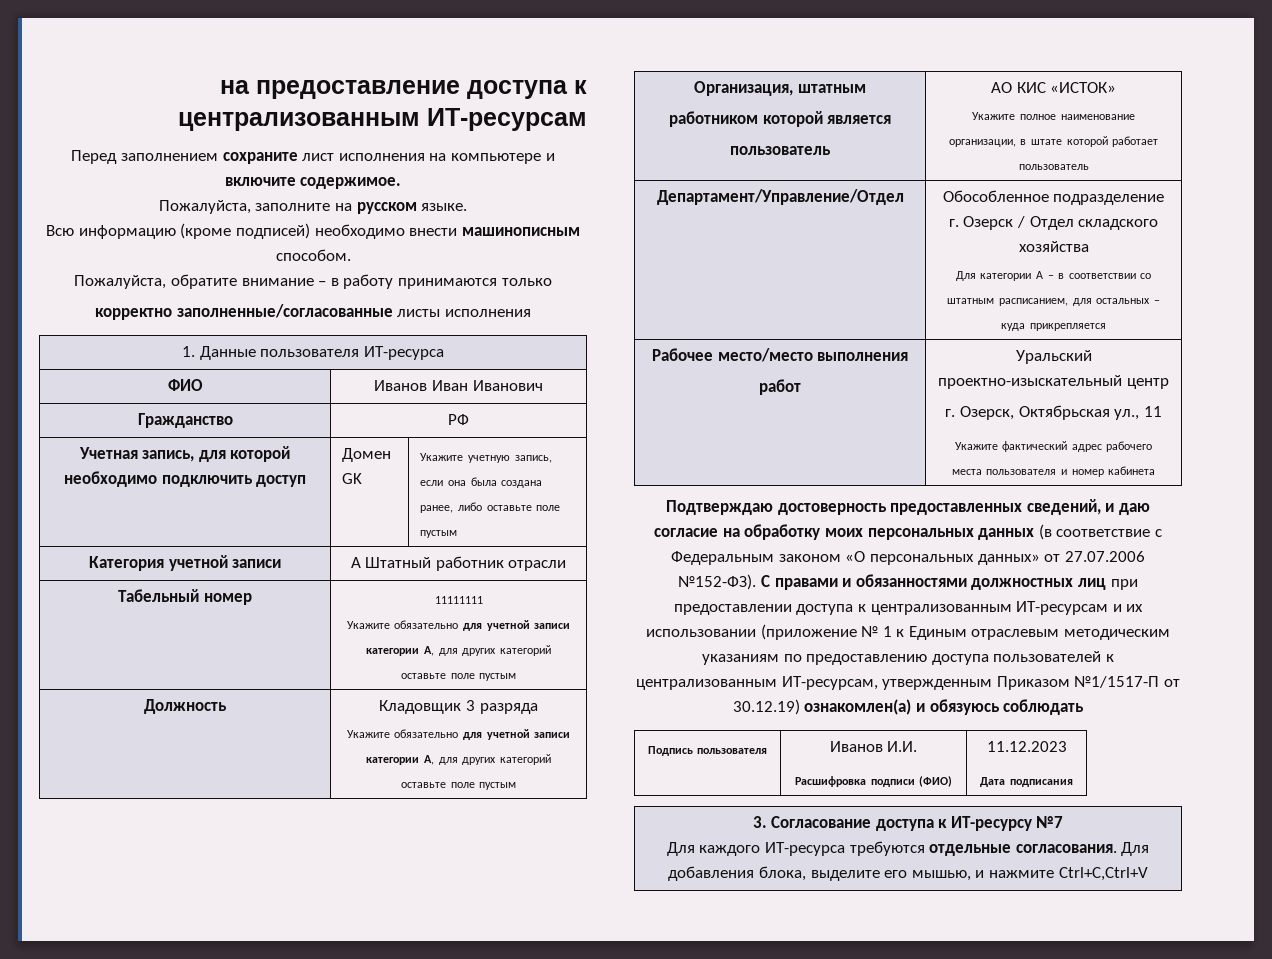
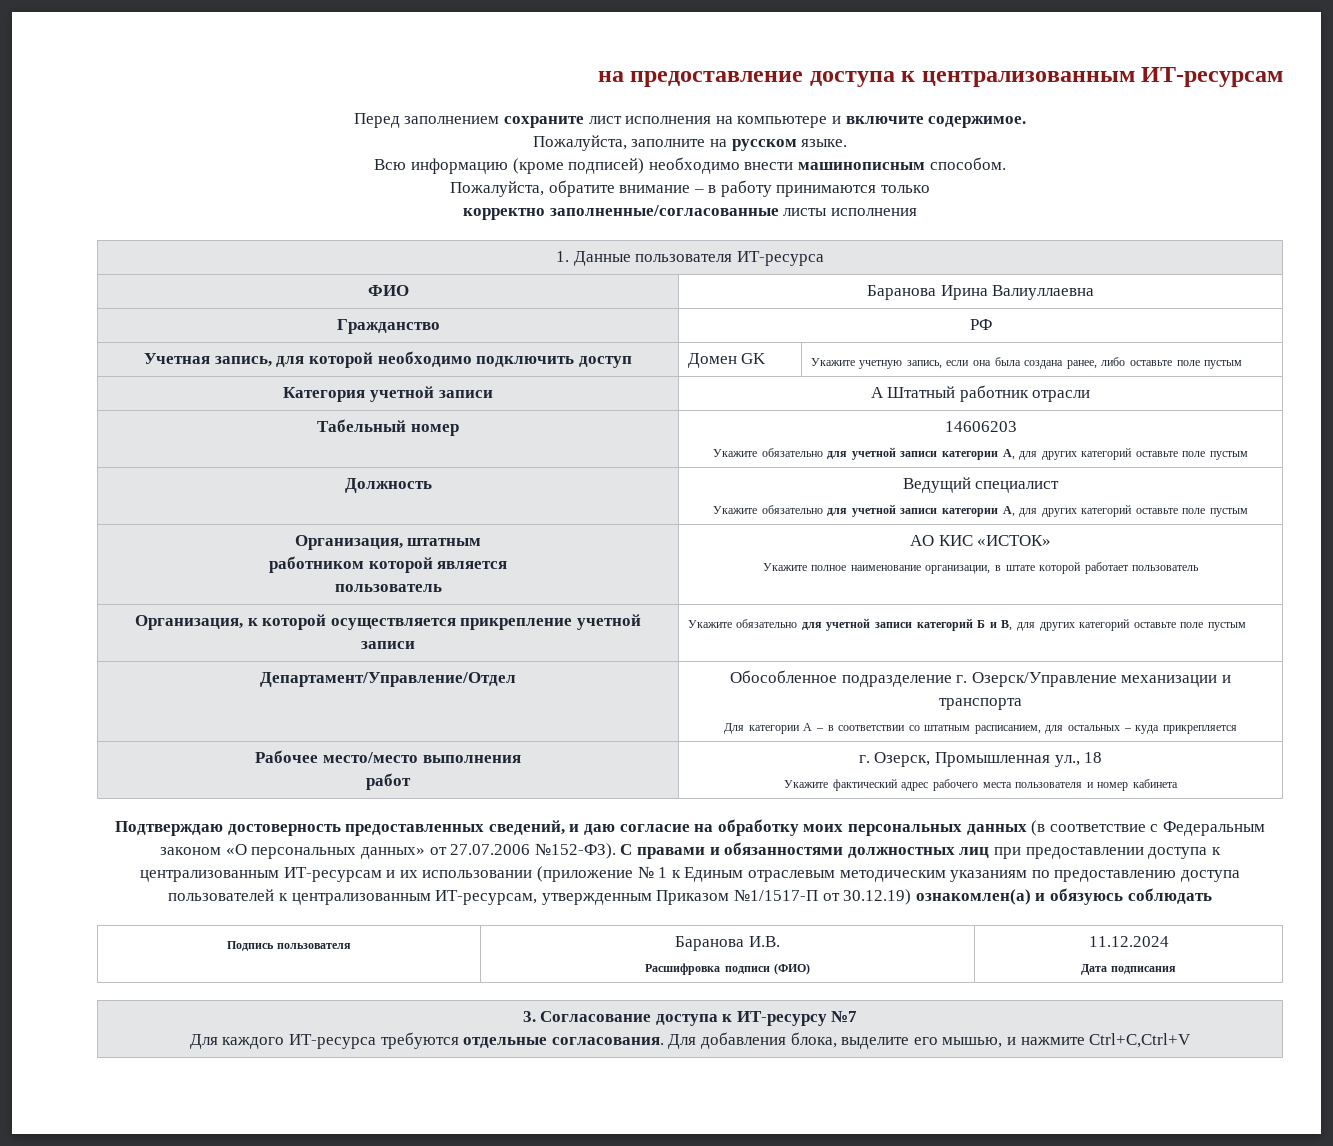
[374,380,543,391] Иванов Иван Иванович -> [866,285,1095,300] Баранова Ирина Валиуллаевна
[434,596,483,604] 11111111 -> [944,421,1017,432] 14606203
[379,700,538,714] Кладовщик 3 разряда -> [902,477,1060,493] Ведущий специалист
(1089, 167) none -> [135,614,641,630] [361,641,415,649] [687,618,1246,631] // Организация, к которой осуществляется прикрепление учетной записи | Укажите обязательно для учетной записи категорий Б и В, для других категорий оставьте поле пустым
[963,216,1159,230] [1018,241,1089,252] Озерск / Отдел складского хозяйства -> [971,672,1231,687] [939,698,1022,710] Озерск/Управление механизации и транспорта
[1015,350,1092,364] [938,375,1169,389] [945,405,1162,420] Уральский проектно-изыскательный центр // г. Озерск, Октябрьская ул., 11 -> [858,752,1103,767] г. Озерск, Промышленная ул., 18
[829,741,918,752] Иванов И.И. -> [675,936,780,951] Баранова И.В.
[986,741,1067,752] 11.12.2023 -> [1088,936,1169,947] 11.12.2024

